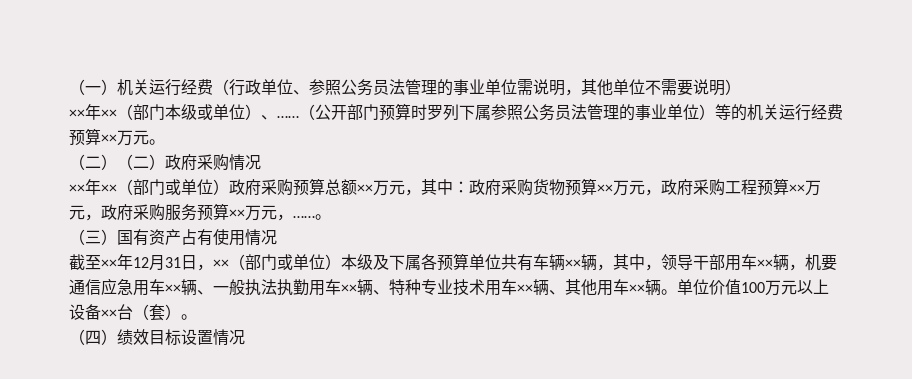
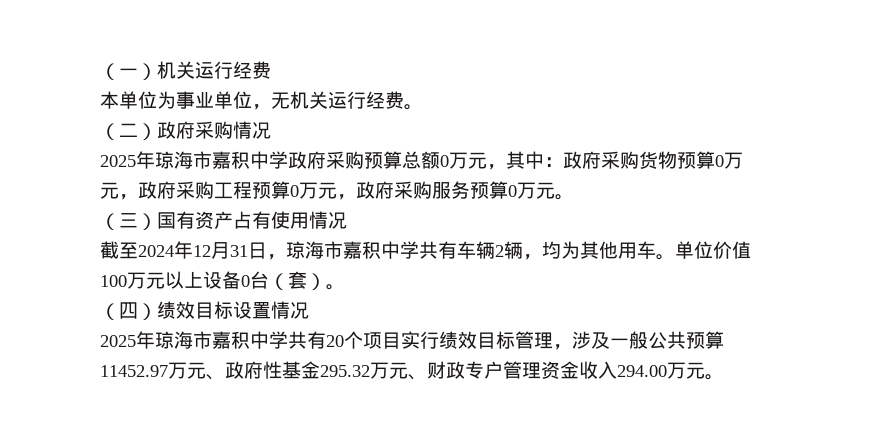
[213,79,741,96] [69,103,843,121] [69,128,149,146] （行政单位、参照公务员法管理的事业单位需说明，其他单位不需要说明） // ××年××（部门本级或单位）、……（公开部门预算时罗列下属参照公务员法管理的事业单位）等的机关运行经费预算××万元 -> [100,91,404,110] // 本单位为事业单位，无机关运行经费
[117,154,165,170] （二） -> (157, 131) none
[69,179,229,195] ××年××（部门或单位） -> [100,151,288,169] 2025年琼海市嘉积中学
[357,184,373,193] ×× -> [440,155,449,167] 0
[597,184,613,193] ×× -> [715,155,724,167] 0
[789,184,805,193] ×× -> [290,185,299,197] 0
[229,205,315,221] ××万元，…… -> [508,182,555,199] 0万元
[101,259,117,268] ×× -> [138,245,174,257] 2024
[213,253,837,271] [69,278,565,296] ××（部门或单位）本级及下属各预算单位共有车辆××辆，其中，领导干部用车××辆，机要通信应急用车××辆、一般执法执勤用车××辆、特种专业技术用车××辆、 -> [286,241,580,260] 琼海市嘉积中学共有车辆2辆，均为
[629,279,661,296] ××辆 -> (656, 250) none
[101,309,117,318] ×× -> [241,275,250,287] 0
(245, 337) none -> [100,331,724,350] [100,361,724,380] // 2025年琼海市嘉积中学共有20个项目实行绩效目标管理，涉及一般公共预算11452.97万元、政府性基金295.32万元、财政专户管理资金收入294.00万元。

